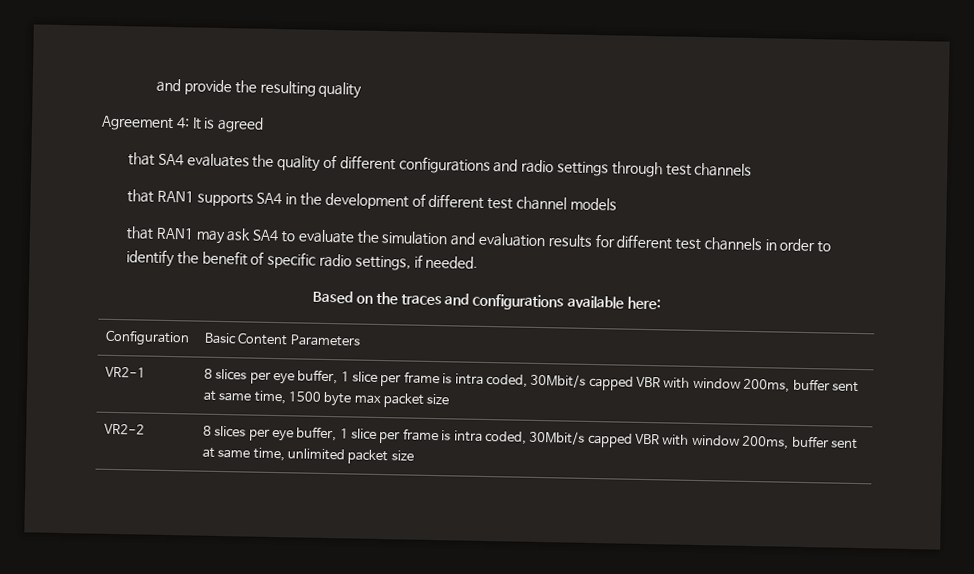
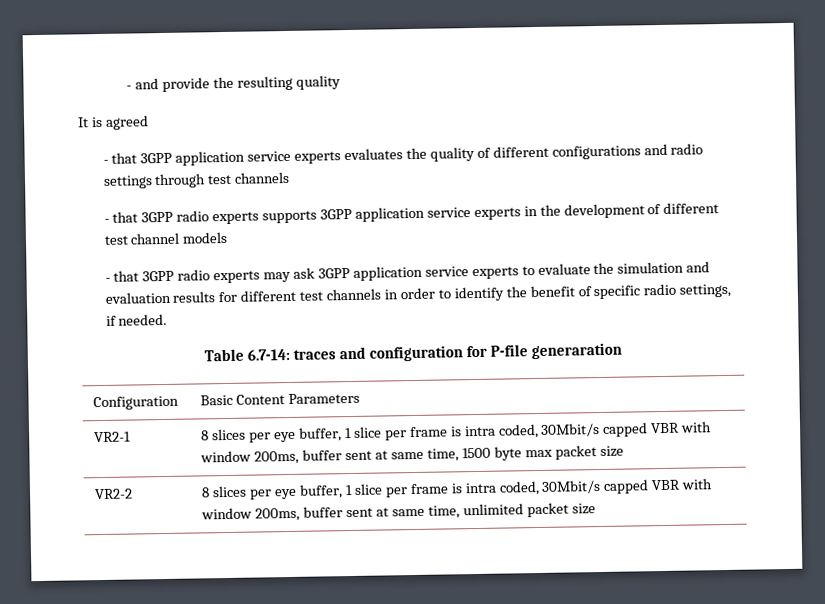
(156, 85) none -> [126,85,133,90] -
[101,115,190,132] Agreement 4: -> (341, 82) none
[128,152,184,166] that SA4 -> [102,150,342,166] - that 3GPP application service experts
[127,189,283,207] that RAN1 supports SA4 -> [103,206,521,225] - that 3GPP radio experts supports 3GPP application service experts
[126,226,280,245] that RAN1 may ask SA4 -> [104,265,519,284] - that 3GPP radio experts may ask 3GPP application service experts
[312,290,661,311] Based on the traces and configurations available here: -> [204,342,622,362] Table 6.7-14: traces and configuration for P-file generaration

